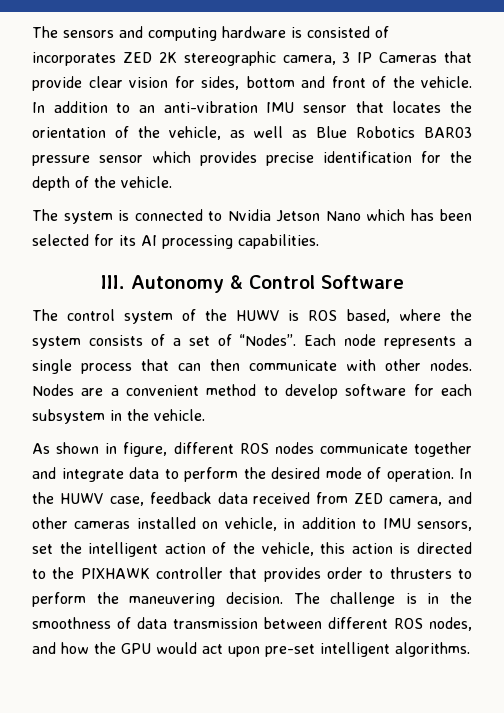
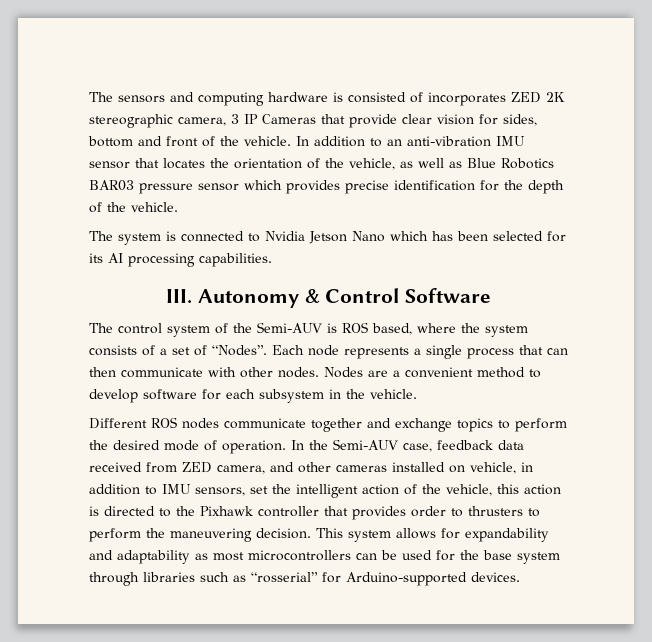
[235,310,280,321] HUWV -> [257,322,322,333] Semi-AUV
[32,442,234,457] As shown in figure, different -> [89,418,147,429] Different
[61,467,159,482] integrate data -> [395,418,493,432] exchange topics
[59,493,104,504] HUWV -> [333,439,398,450] Semi-AUV
[80,568,150,579] PIXHAWK -> [200,506,253,516] Pixhawk
[293,592,472,607] [32,617,472,631] [32,642,470,657] The challenge is in the smoothness of data transmission between different ROS nodes, and how the GPU would act upon pre-set intelligent algorithms. -> [316,528,549,542] [89,550,560,564] [89,572,520,586] This system allows for expandability and adaptability as most microcontrollers can be used for the base system through libraries such as “rosserial” for Arduino-supported devices.

